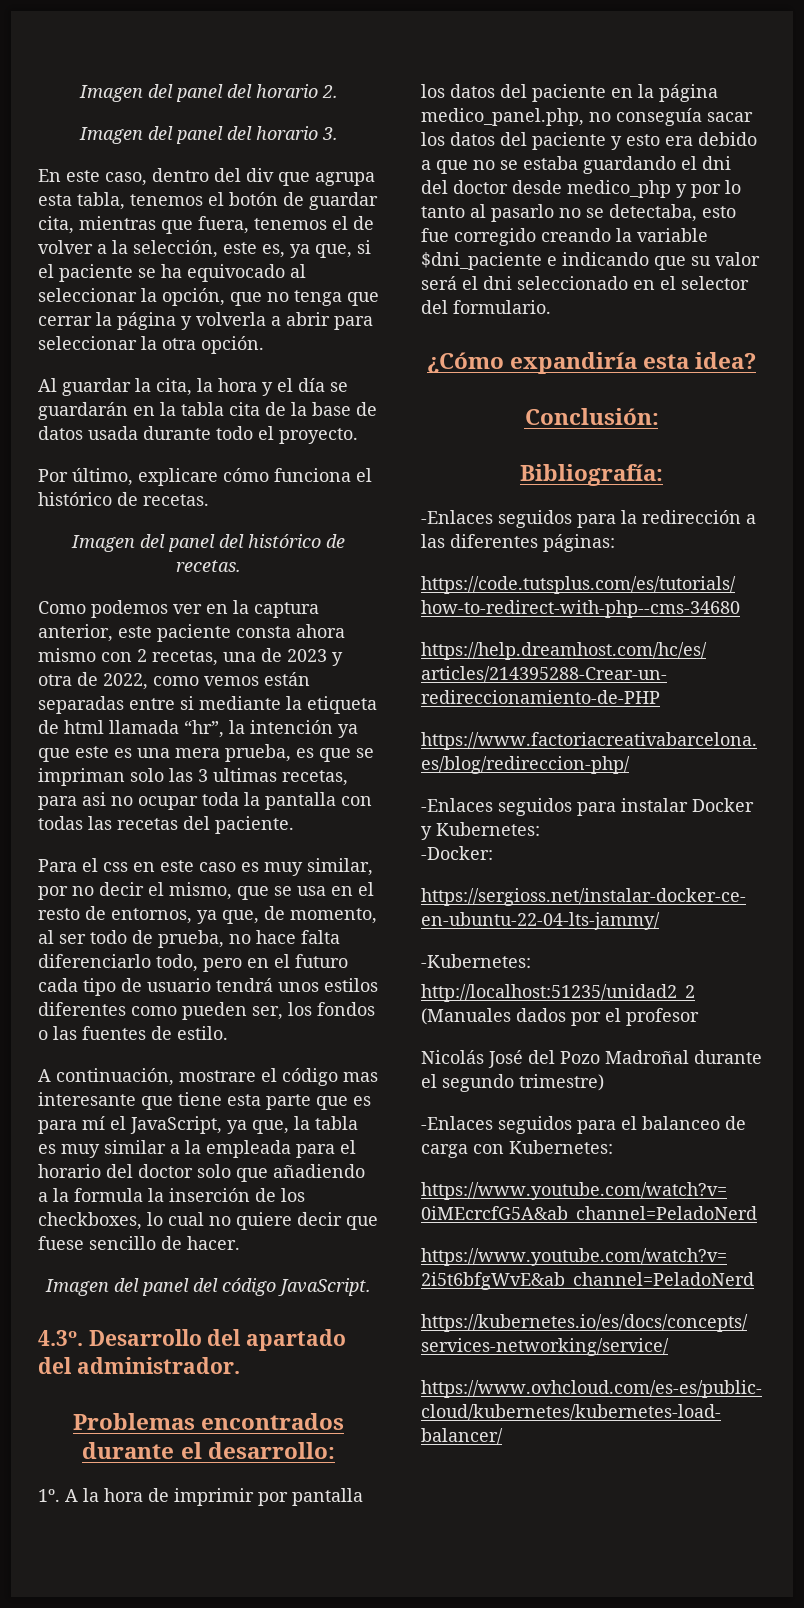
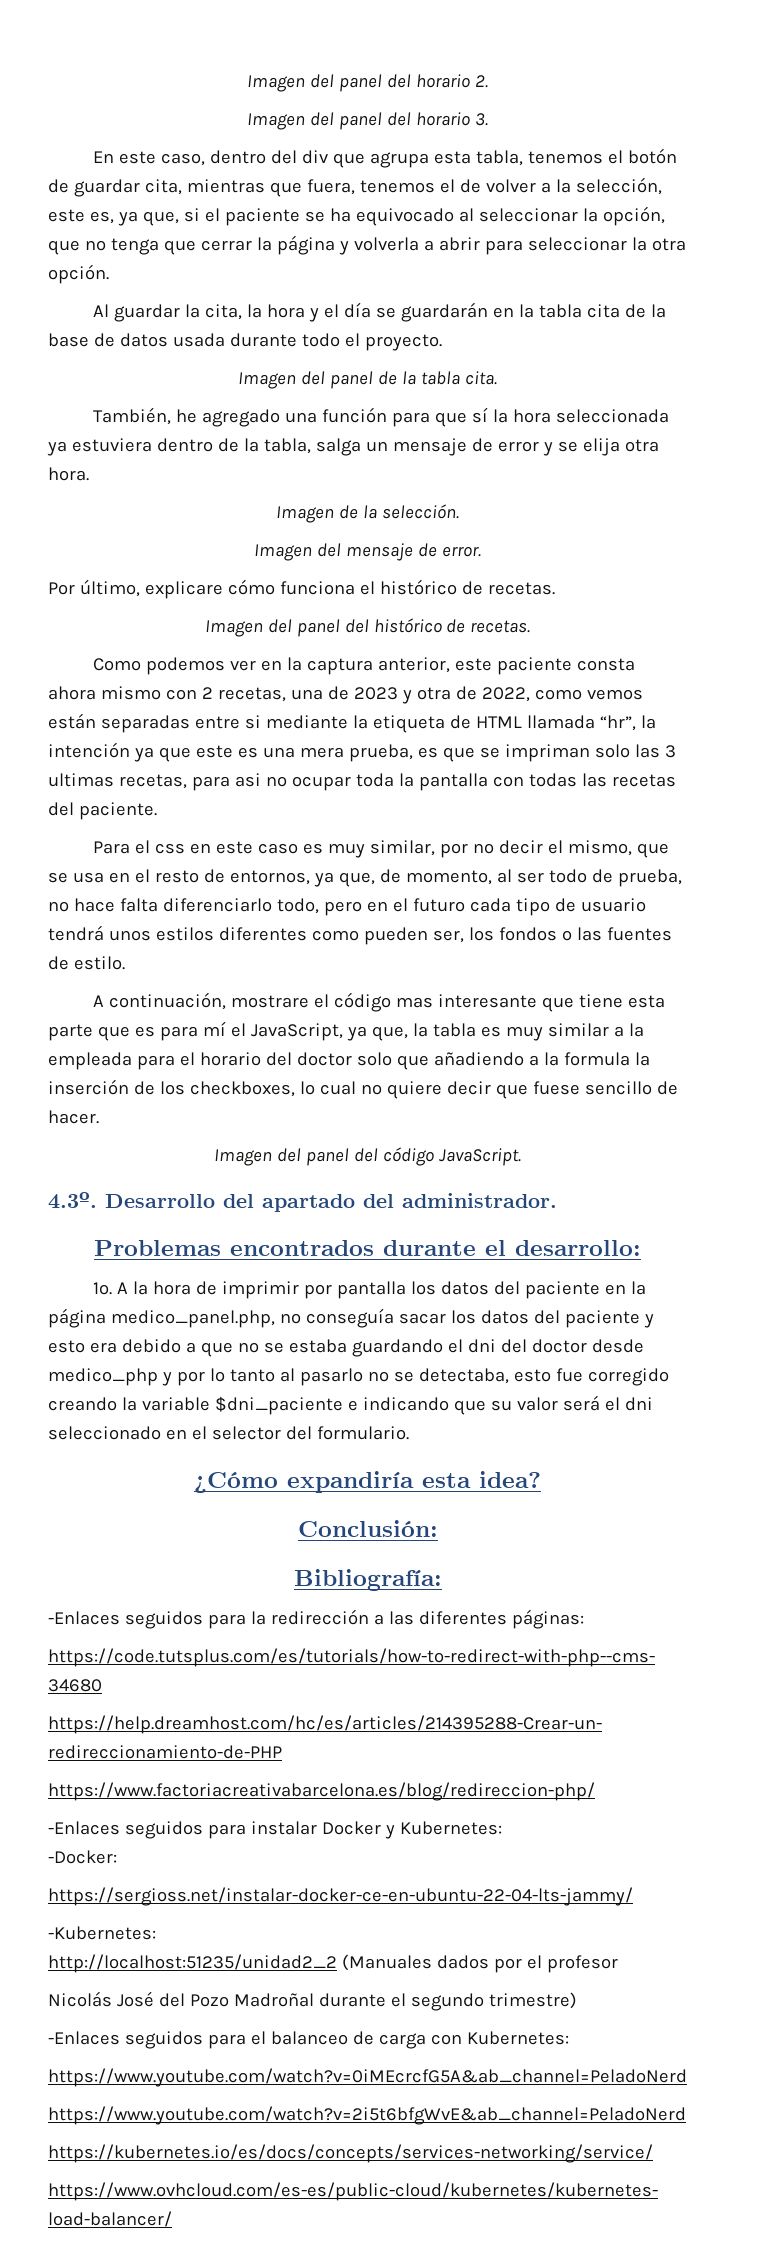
(358, 436) none -> [238,371,497,389] [93,407,670,427] [47,438,659,456] [48,467,89,481] [276,504,459,523] [254,543,481,561] // Imagen del panel de la tabla cita. // También, he agregado una función para que sí la hora seleccionada ya estuviera dentro de la tabla, salga un mensaje de error y se elija otra hora. // Imagen de la selección. // Imagen del mensaje de error.
[64,720,104,734] html -> [475,716,522,728] HTML

